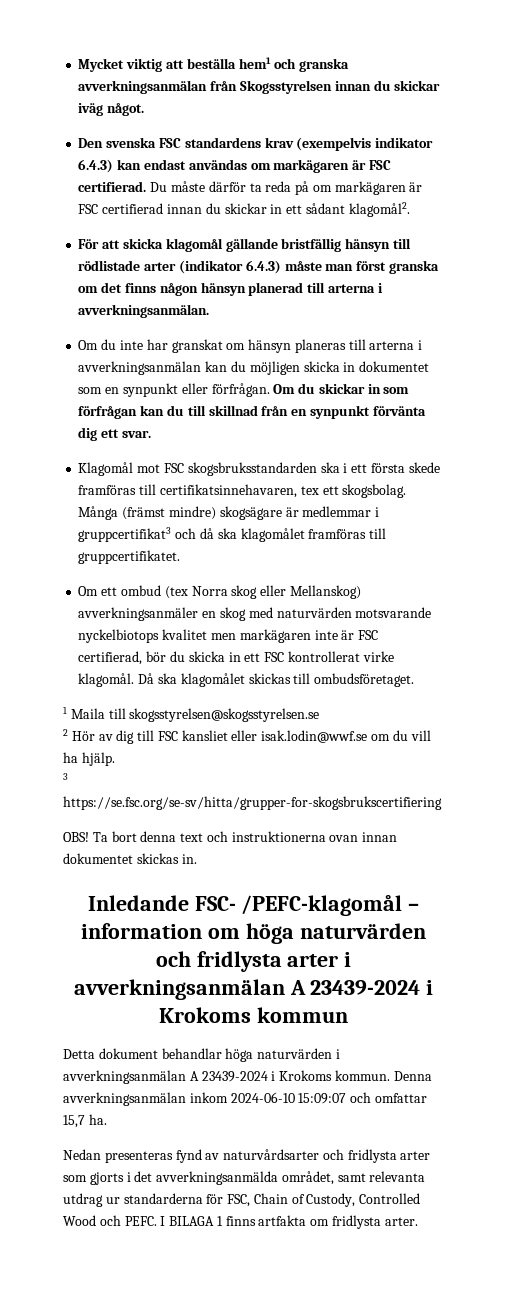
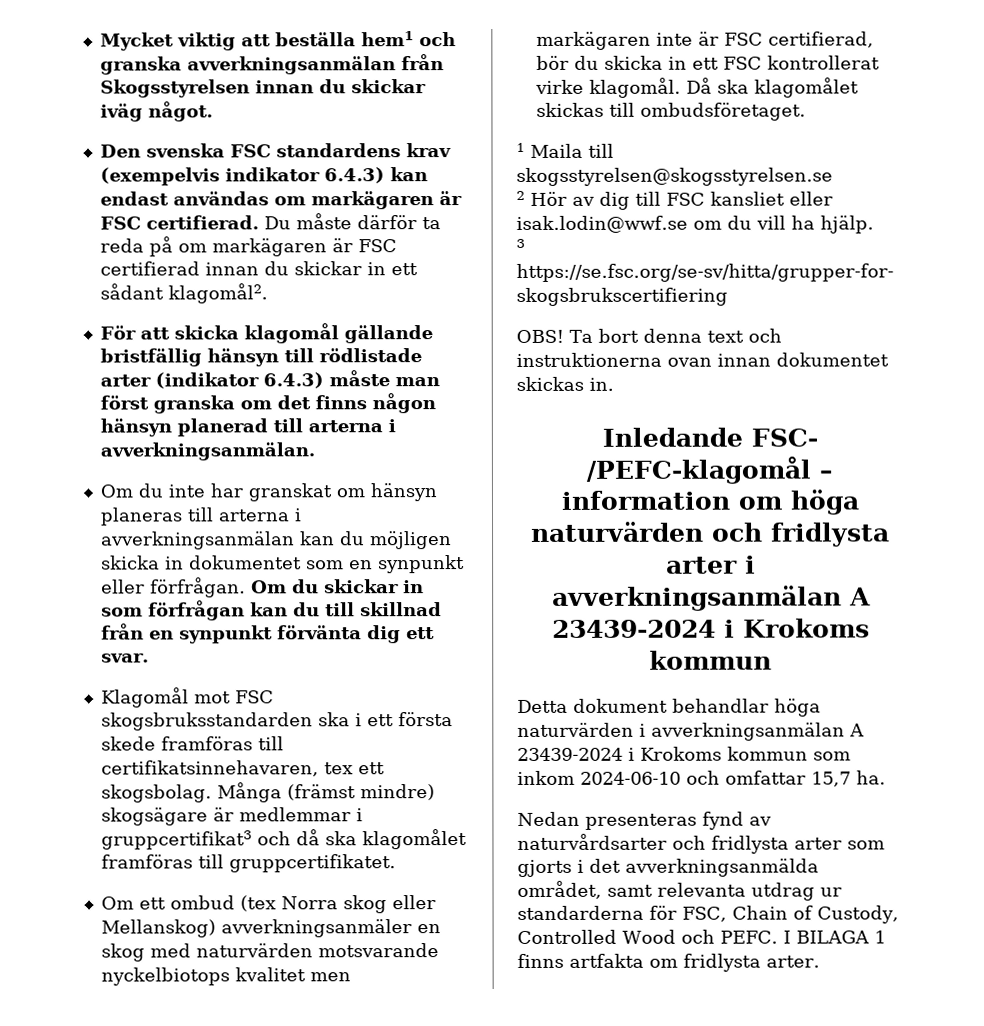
[334,1070,432,1081] [63,1092,186,1106] kommun. Denna avverkningsanmälan -> [727,746,851,761] kommun som
[298,1093,347,1104] 15:09:07 -> (681, 778) none

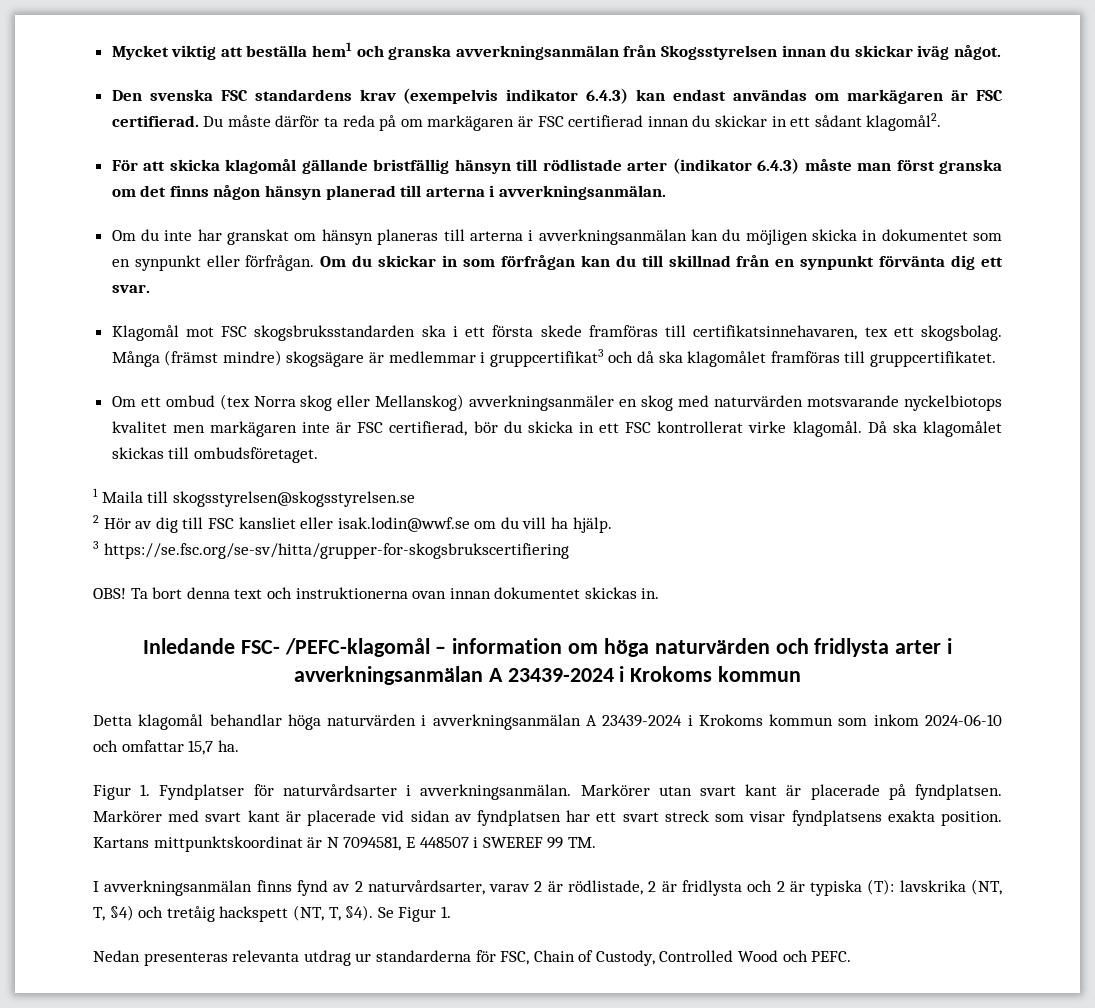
[573,698,668,713] dokument -> [138,714,204,730] klagomål
[517,811,772,830] [517,833,885,854] [517,858,819,877] [517,880,653,899] Nedan presenteras fynd av naturvårdsarter och fridlysta arter som gjorts i det avverkningsanmälda området, samt -> [93,784,1002,800] [93,810,1002,826] [93,836,596,852] [93,879,1002,896] [93,905,451,922] [93,950,228,966] Figur 1. Fyndplatser för naturvårdsarter i avverkningsanmälan. Markörer utan svart kant är placerade på fyndplatsen. Markörer med svart kant är placerade vid sidan av fyndplatsen har ett svart streck som visar fyndplatsens exakta position. Kartans mittpunktskoordinat är N 7094581, E 448507 i SWEREF 99 TM. // I avverkningsanmälan finns fynd av 2 naturvårdsarter, varav 2 är rödlistade, 2 är fridlysta och 2 är typiska (T): lavskrika (NT, T, §4) och tretåig hackspett (NT, T, §4). Se Figur 1. // Nedan presenteras
[782,930,886,944] [517,953,820,972] I BILAGA 1 finns artfakta om fridlysta arter. -> (852, 956) none

